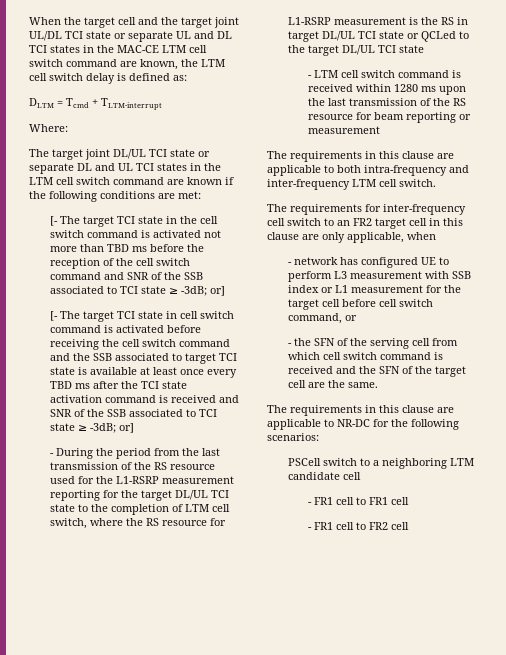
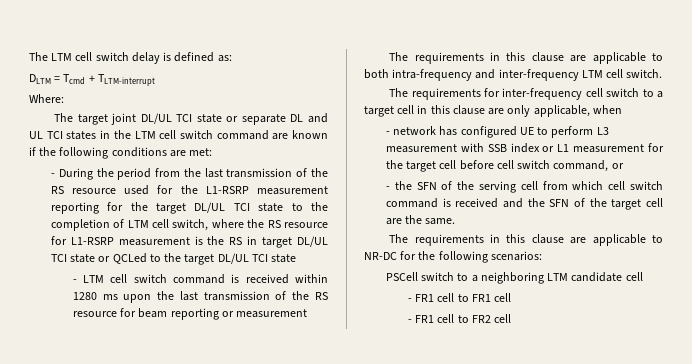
[29,17,239,28] [29,31,232,42] [29,45,207,53] [29,59,198,70] When the target cell and the target joint UL/DL TCI state or separate UL and DL TCI states in the MAC-CE LTM cell switch command are known, the -> [29,52,48,61] The
[49,216,218,227] [49,230,221,238] [49,244,204,252] [49,258,190,269] [49,272,203,280] [49,286,225,296] [49,311,234,322] [49,325,201,333] [49,339,230,350] [49,353,237,364] [49,367,237,378] [49,381,187,389] [49,395,239,403] [49,409,217,417] [49,423,134,433] // [- The target TCI state in the cell switch command is activated not more than TBD ms before the reception of the cell switch command and SNR of the SSB associated to TCI state ≥ -3dB; or] // [- The target TCI state in cell switch command is activated before receiving the cell switch command and the SSB associated to target TCI state is available at least once every TBD ms after the TCI state activation command is received and SNR of the SSB associated to TCI state ≥ -3dB; or] -> (213, 152) none
[337,218,372,226] an FR2 -> [657,91,663,98] a

